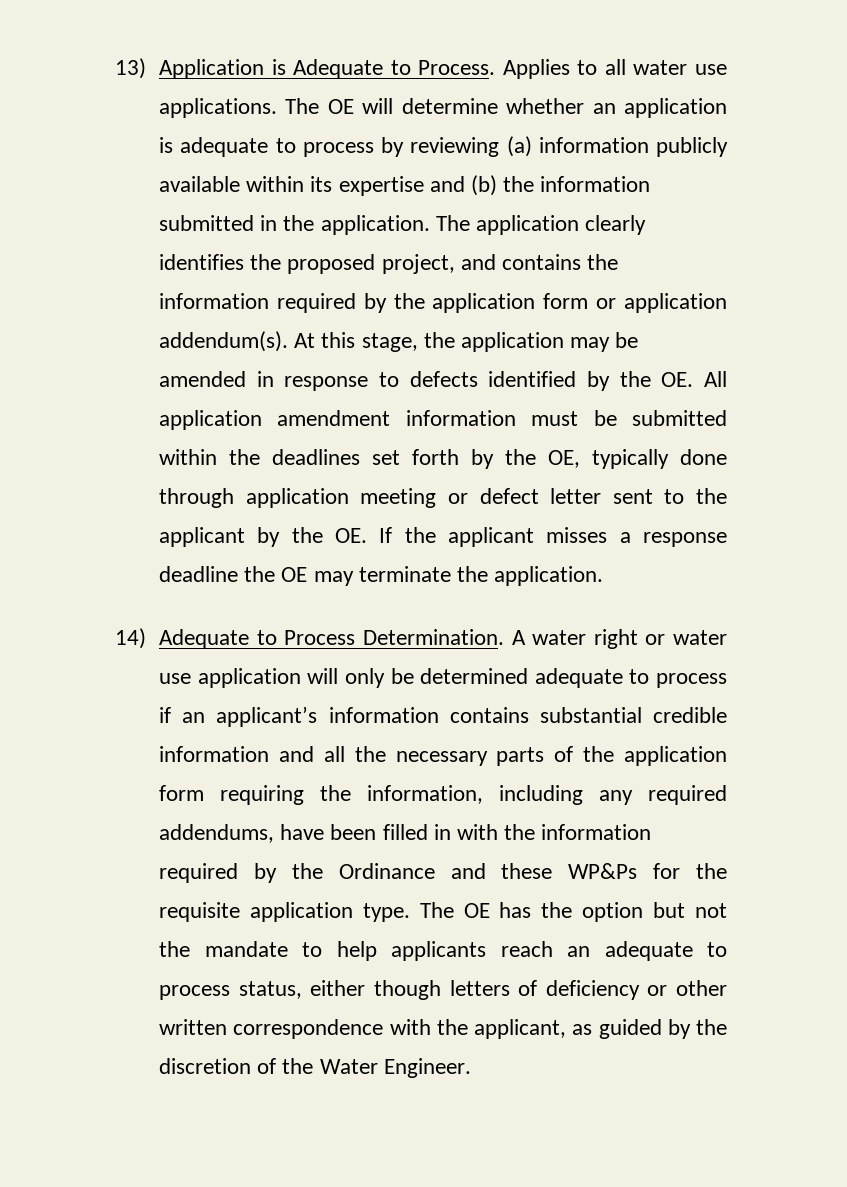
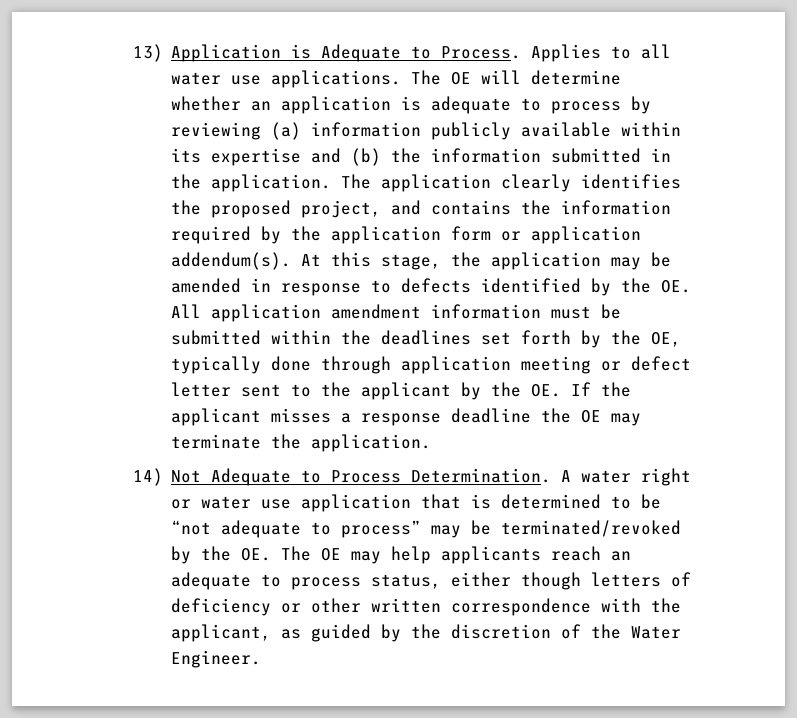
(146, 638) none -> [171,470,202,483] Not
[307,668,727,688] [159,706,727,727] [159,746,727,766] [159,785,727,805] [159,824,652,843] [159,863,727,883] [159,902,728,922] [159,941,323,957] will only be determined adequate to process if an applicant’s information contains substantial credible information and all the necessary parts of the application form requiring the information, including any required addendums, have been filled in with the information required by the Ordinance and these WP&Ps for the requisite application type. The OE has the option but not the mandate to -> [421,494,662,509] [171,520,682,538] [171,546,382,564] that is determined to be “not adequate to process” may be terminated/revoked by the OE. The OE may

